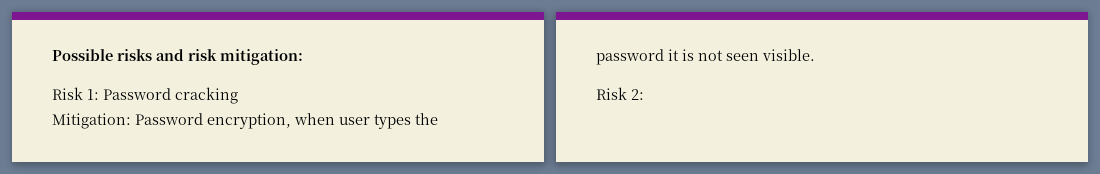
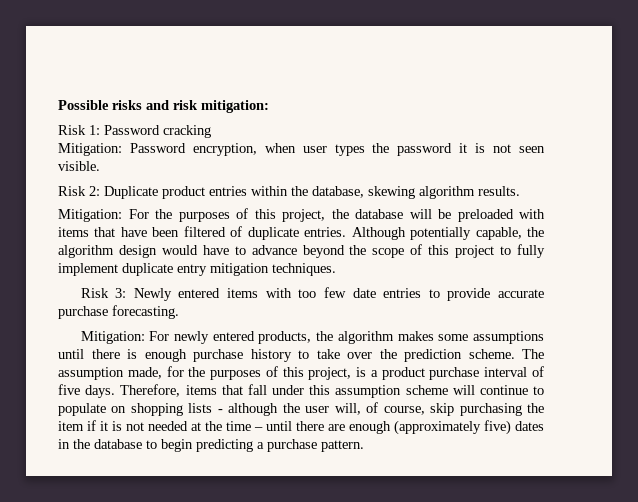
(644, 94) none -> [104,186,520,199] [58,208,545,222] [58,226,544,240] [58,244,545,258] [58,263,336,276] [80,287,545,301] [58,305,179,319] [80,331,544,344] [58,349,544,362] [58,366,544,380] [58,384,544,398] [58,402,544,416] [58,420,544,435] [58,439,364,452] Duplicate product entries within the database, skewing algorithm results. // Mitigation: For the purposes of this project, the database will be preloaded with items that have been filtered of duplicate entries. Although potentially capable, the algorithm design would have to advance beyond the scope of this project to fully implement duplicate entry mitigation techniques. // Risk 3: Newly entered items with too few date entries to provide accurate purchase forecasting. // Mitigation: For newly entered products, the algorithm makes some assumptions until there is enough purchase history to take over the prediction scheme. The assumption made, for the purposes of this project, is a product purchase interval of five days. Therefore, items that fall under this assumption scheme will continue to populate on shopping lists - although the user will, of course, skip purchasing the item if it is not needed at the time – until there are enough (approximately five) dates in the database to begin predicting a purchase pattern.

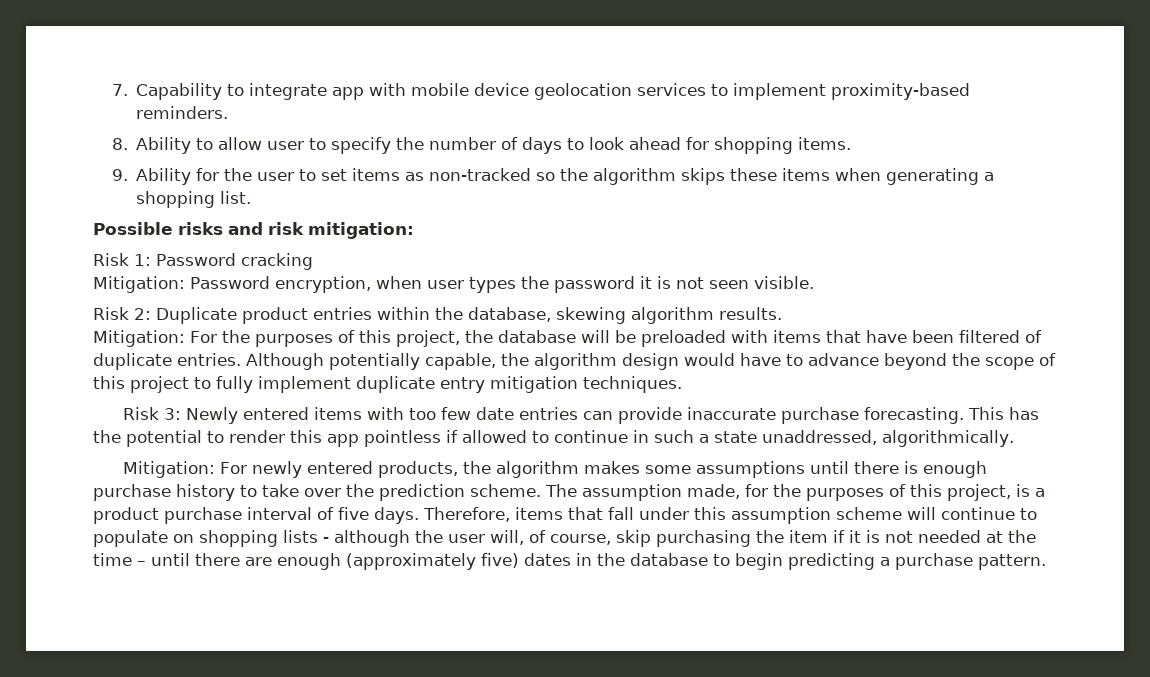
(58, 105) none -> [111,83,971,100] [136,106,229,119] [111,137,852,154] [111,168,995,185] [136,191,252,208] 7. Capability to integrate app with mobile device geolocation services to implement proximity-based reminders. // 8. Ability to allow user to specify the number of days to look ahead for shopping items. // 9. Ability for the user to set items as non-tracked so the algorithm skips these items when generating a shopping list. //
[428,288,545,301] to provide accurate -> [583,407,777,424] can provide inaccurate
(179, 312) none -> [968,407,1040,420] [93,430,1014,447] This has the potential to render this app pointless if allowed to continue in such a state unaddressed, algorithmically.

